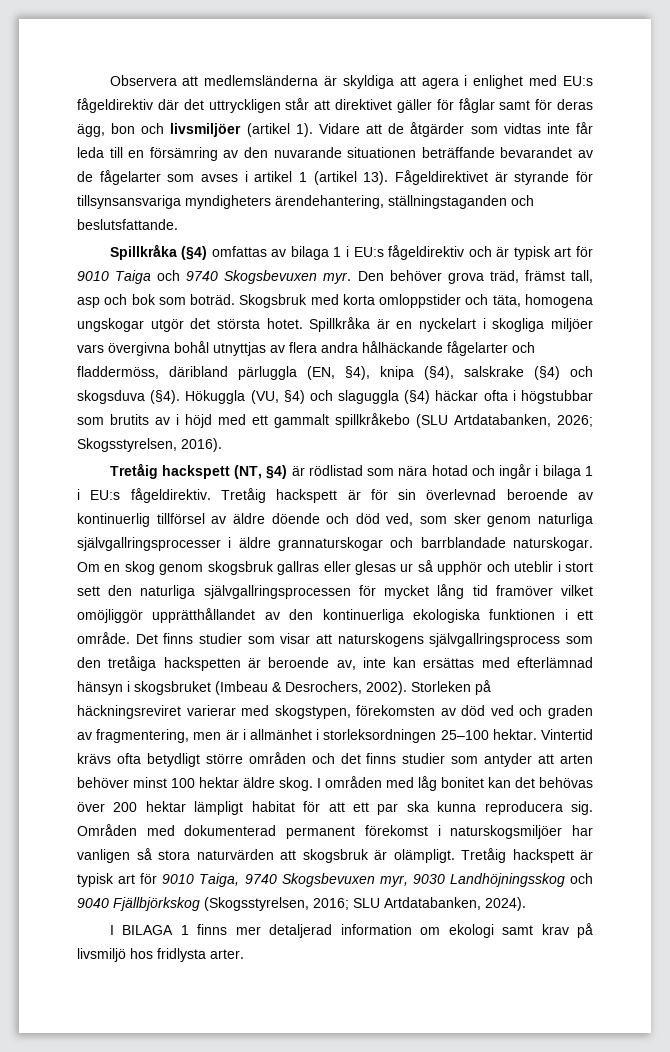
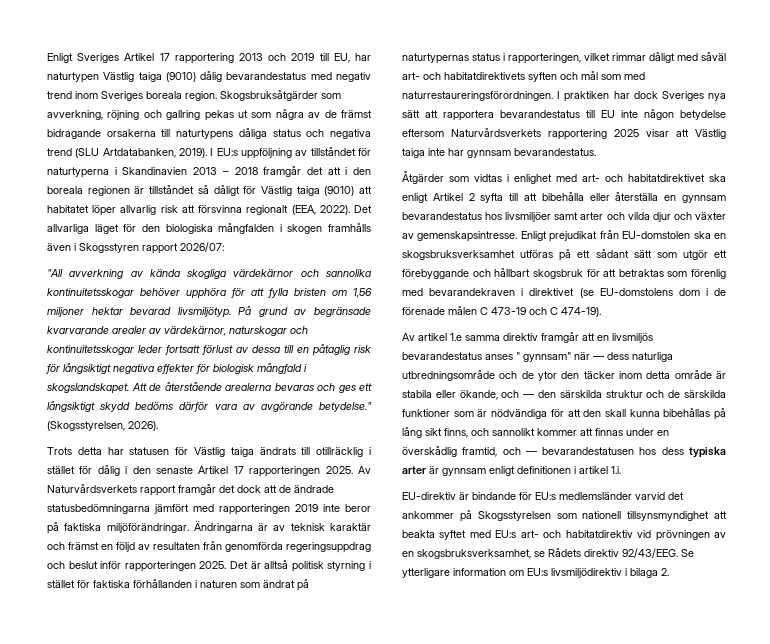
[109,75,593,89] [77,98,593,113] [77,122,593,137] [77,147,594,161] [77,170,593,185] [77,195,534,209] [77,219,178,230] [109,244,593,260] [77,270,593,284] [77,294,593,308] [77,317,593,332] [77,341,535,356] [77,366,593,380] [77,390,593,404] [77,413,593,428] [77,438,222,452] [109,463,594,479] [77,488,594,503] [77,513,593,527] [77,537,593,551] [77,560,594,575] [77,584,593,599] [77,608,593,623] [77,632,593,647] [77,656,593,671] [77,680,491,695] [77,705,593,719] [77,729,593,743] [77,752,594,767] [77,776,593,791] [77,801,594,815] [77,824,593,839] [77,848,593,863] [77,873,593,887] [77,897,526,911] [109,923,593,938] [77,948,244,962] Observera att medlemsländerna är skyldiga att agera i enlighet med EU:s fågeldirektiv där det uttryckligen står att direktivet gäller för fåglar samt för deras ägg, bon och livsmiljöer (artikel 1). Vidare att de åtgärder som vidtas inte får leda till en försämring av den nuvarande situationen beträffande bevarandet av de fågelarter som avses i artikel 1 (artikel 13). Fågeldirektivet är styrande för tillsynsansvariga myndigheters ärendehantering, ställningstaganden och beslutsfattande. // Spillkråka (§4) omfattas av bilaga 1 i EU:s fågeldirektiv och är typisk art för 9010 Taiga och 9740 Skogsbevuxen myr. Den behöver grova träd, främst tall, asp och bok som boträd. Skogsbruk med korta omloppstider och täta, homogena ungskogar utgör det största hotet. Spillkråka är en nyckelart i skogliga miljöer vars övergivna bohål utnyttjas av flera andra hålhäckande fågelarter och fladdermöss, däribland pärluggla (EN, §4), knipa (§4), salskrake (§4) och skogsduva (§4). Hökuggla (VU, §4) och slaguggla (§4) häckar ofta i högstubbar som brutits av i höjd med ett gammalt spillkråkebo (SLU Artdatabanken, 2026; Skogsstyrelsen, 2016). // Tretåig hackspett (NT, §4) är rödlistad som nära hotad och ingår i bilaga 1 i EU:s fågeldirektiv. Tretåig hackspett är för sin överlevnad beroende av kontinuerlig tillförsel av äldre döende och död ved, som sker genom naturliga självgallringsprocesser i äldre grannaturskogar och barrblandade naturskogar. Om en skog genom skogsbruk gallras eller glesas ur så upphör och uteblir i stort sett den naturliga självgallringsprocessen för mycket lång tid framöver vilket omöjliggör upprätthållandet av den kontinuerliga ekologiska funktionen i ett område. Det finns studier som visar att naturskogens självgallringsprocess som den tretåiga hackspetten är beroende av, inte kan ersättas med efterlämnad hänsyn i skogsbruket (Imbeau & Desrochers, 2002). Storleken på häckningsreviret varierar med skogstypen, förekomsten av död ved och graden av fragmentering, men är i allmänhet i storleksordningen 25–100 hektar. Vintertid krävs ofta betydligt större områden och det finns studier som antyder att arten behöver minst 100 hektar äldre skog. I områden med låg bonitet kan det behövas över 200 hektar lämpligt habitat för att ett par ska kunna reproducera sig. Områden med dokumenterad permanent förekomst i naturskogsmiljöer har vanligen så stora naturvärden att skogsbruk är olämpligt. Tretåig hackspett är typisk art för 9010 Taiga, 9740 Skogsbevuxen myr, 9030 Landhöjningsskog och 9040 Fjällbjörkskog (Skogsstyrelsen, 2016; SLU Artdatabanken, 2024). // I BILAGA 1 finns mer detaljerad information om ekologi samt krav på livsmiljö hos fridlysta arter. -> [47,53,371,64] [47,71,371,83] [47,90,341,101] [47,109,372,121] [47,128,371,140] [47,147,371,159] [47,166,371,178] [47,185,372,196] [47,205,373,216] [47,223,371,234] [47,242,224,254] [47,269,371,279] [47,288,372,299] [47,306,371,318] [47,326,308,336] [47,344,371,356] [46,363,307,374] [47,382,372,394] [47,401,372,412] [47,421,158,431] [47,447,372,457] [47,465,371,477] [47,484,334,496] [47,504,371,515] [47,520,371,534] [47,541,371,553] [47,560,371,572] [47,579,309,591] [402,52,726,64] [402,71,645,82] [402,91,726,102] [402,109,726,121] [402,128,726,140] [402,148,596,158] [402,171,726,184] [402,192,726,203] [402,212,726,222] [402,230,726,242] [402,249,727,261] [402,268,726,279] [402,288,726,298] [402,306,601,317] [402,332,653,343] [402,352,673,362] [402,370,726,381] [402,390,726,400] [402,408,726,420] [402,427,669,438] [402,446,726,458] [402,466,621,476] [402,492,684,500] [402,510,727,522] [402,530,726,541] [402,548,694,559] [402,568,669,578] Enligt Sveriges Artikel 17 rapportering 2013 och 2019 till EU, har naturtypen Västlig taiga (9010) dålig bevarandestatus med negativ trend inom Sveriges boreala region. Skogsbruksåtgärder som avverkning, röjning och gallring pekas ut som några av de främst bidragande orsakerna till naturtypens dåliga status och negativa trend (SLU Artdatabanken, 2019). I EU:s uppföljning av tillståndet för naturtyperna i Skandinavien 2013 – 2018 framgår det att i den boreala regionen är tillståndet så dåligt för Västlig taiga (9010) att habitatet löper allvarlig risk att försvinna regionalt (EEA, 2022). Det allvarliga läget för den biologiska mångfalden i skogen framhålls även i Skogsstyren rapport 2026/07: // "All avverkning av kända skogliga värdekärnor och sannolika kontinuitetsskogar behöver upphöra för att fylla bristen om 1,56 miljoner hektar bevarad livsmiljötyp. På grund av begränsade kvarvarande arealer av värdekärnor, naturskogar och kontinuitetsskogar leder fortsatt förlust av dessa till en påtaglig risk för långsiktigt negativa effekter för biologisk mångfald i skogslandskapet. Att de återstående arealerna bevaras och ges ett långsiktigt skydd bedöms därför vara av avgörande betydelse." (Skogsstyrelsen, 2026). // Trots detta har statusen för Västlig taiga ändrats till otillräcklig i stället för dålig i den senaste Artikel 17 rapporteringen 2025. Av Naturvårdsverkets rapport framgår det dock att de ändrade statusbedömningarna jämfört med rapporteringen 2019 inte beror på faktiska miljöförändringar. Ändringarna är av teknisk karaktär och främst en följd av resultaten från genomförda regeringsuppdrag och beslut inför rapporteringen 2025. Det är alltså politisk styrning i stället för faktiska förhållanden i naturen som ändrat på naturtypernas status i rapporteringen, vilket rimmar dåligt med såväl art- och habitatdirektivets syften och mål som med naturrestaureringsförordningen. I praktiken har dock Sveriges nya sätt att rapportera bevarandestatus till EU inte någon betydelse eftersom Naturvårdsverkets rapportering 2025 visar att Västlig taiga inte har gynnsam bevarandestatus. // Åtgärder som vidtas i enlighet med art- och habitatdirektivet ska enligt Artikel 2 syfta till att bibehålla eller återställa en gynnsam bevarandestatus hos livsmiljöer samt arter och vilda djur och växter av gemenskapsintresse. Enligt prejudikat från EU-domstolen ska en skogsbruksverksamhet utföras på ett sådant sätt som utgör ett förebyggande och hållbart skogsbruk för att betraktas som förenlig med bevarandekraven i direktivet (se EU-domstolens dom i de förenade målen C 473-19 och C 474-19). // Av artikel 1.e samma direktiv framgår att en livsmiljös bevarandestatus anses " gynnsam" när — dess naturliga utbredningsområde och de ytor den täcker inom detta område är stabila eller ökande, och — den särskilda struktur och de särskilda funktioner som är nödvändiga för att den skall kunna bibehållas på lång sikt finns, och sannolikt kommer att finnas under en överskådlig framtid, och — bevarandestatusen hos dess typiska arter är gynnsam enligt definitionen i artikel 1.i. // EU-direktiv är bindande för EU:s medlemsländer varvid det ankommer på Skogsstyrelsen som nationell tillsynsmyndighet att beakta syftet med EU:s art- och habitatdirektiv vid prövningen av en skogsbruksverksamhet, se Rådets direktiv 92/43/EEG. Se ytterligare information om EU:s livsmiljödirektiv i bilaga 2.

